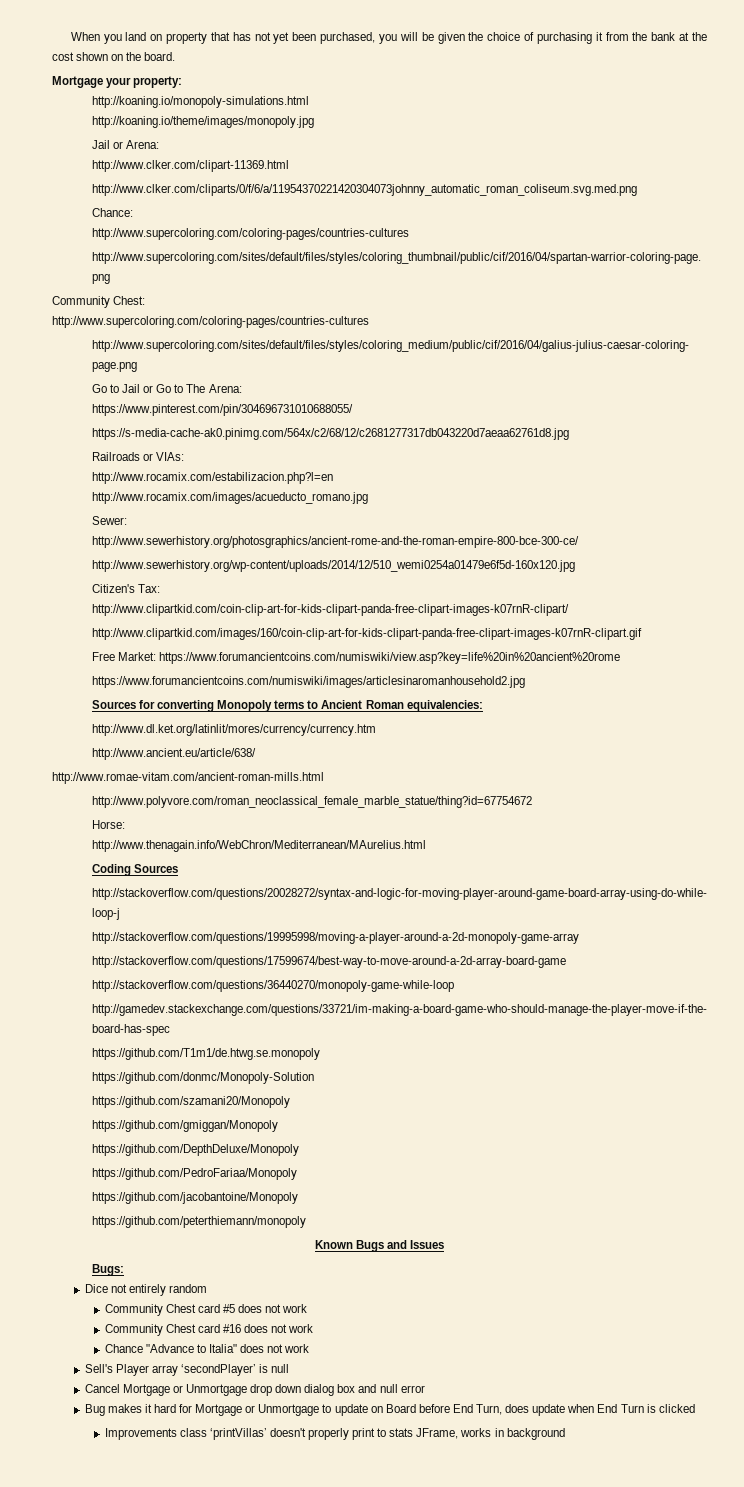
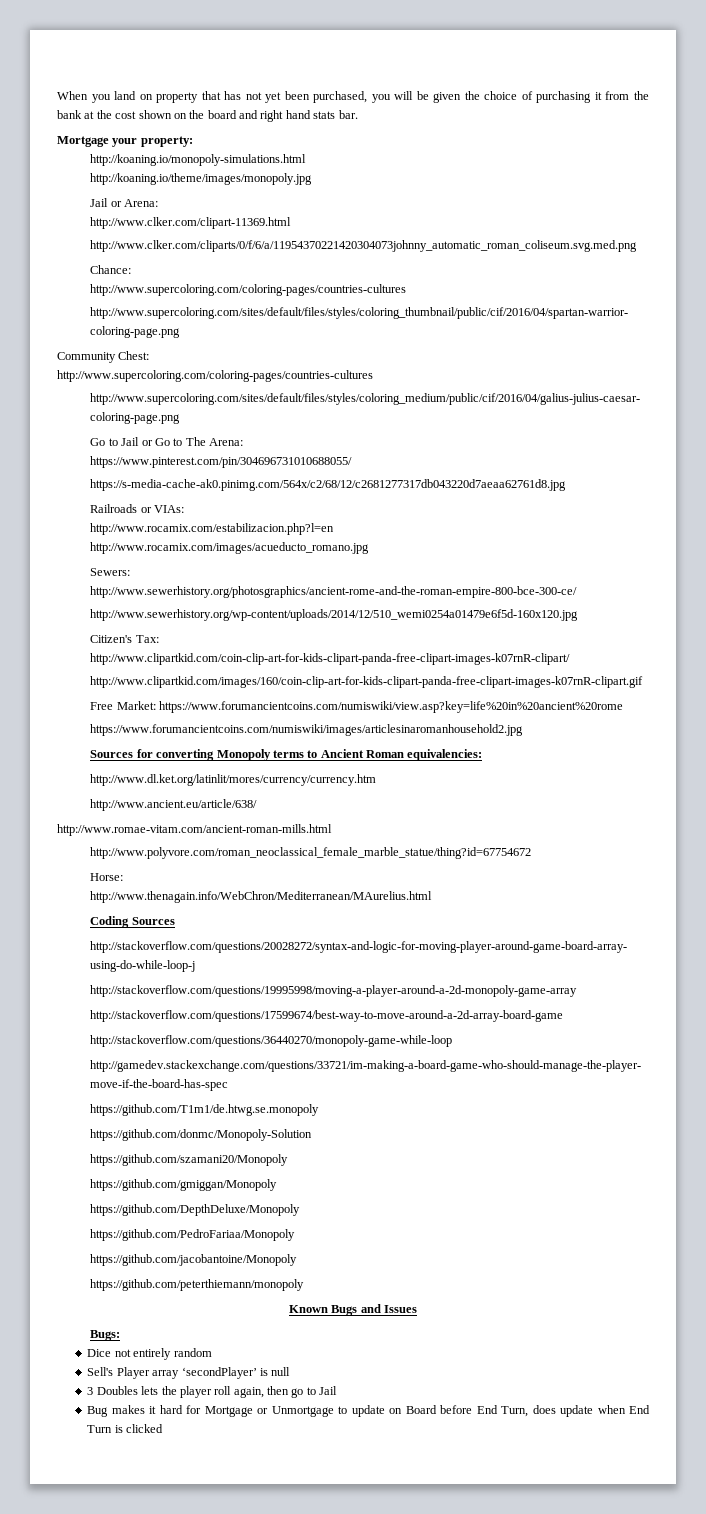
[144,52,176,61] board. -> [207,110,358,122] board and right hand stats bar.
[91,516,127,525] Sewer: -> [90,568,131,576] Sewers:
[104,1304,308,1316] [104,1324,314,1336] [104,1344,310,1353] // Community Chest card #5 does not work // Community Chest card #16 does not work // Chance "Advance to Italia" does not work -> (212, 1352) none
[84,1384,425,1396] Cancel Mortgage or Unmortgage drop down dialog box and null error -> [87,1386,338,1398] 3 Doubles lets the player roll again, then go to Jail
[104,1428,565,1440] // Improvements class ‘printVillas’ doesn't properly print to stats JFrame, works in background -> (164, 1428) none

